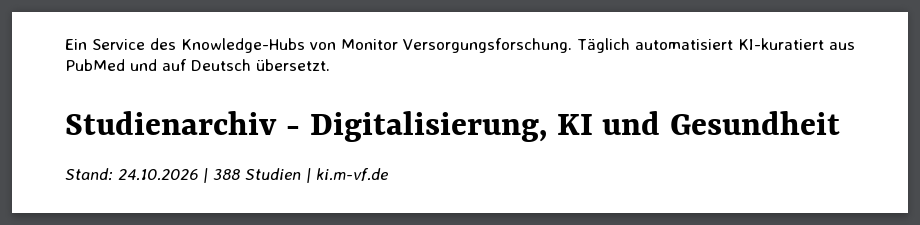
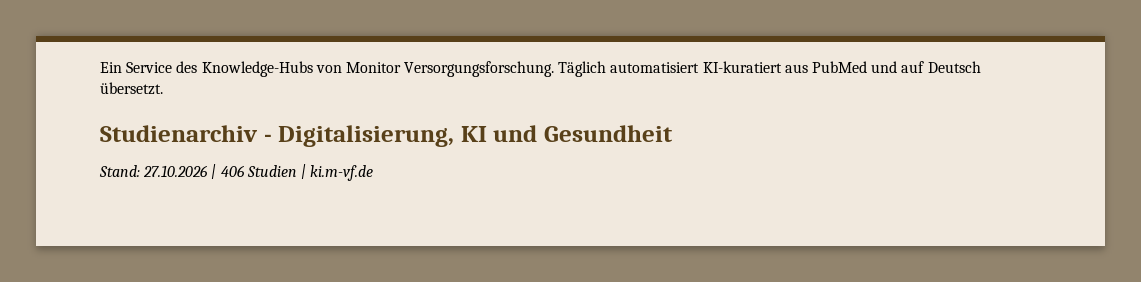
[118,168,240,183] 24.10.2026 | 388 -> [143,164,245,179] 27.10.2026 | 406

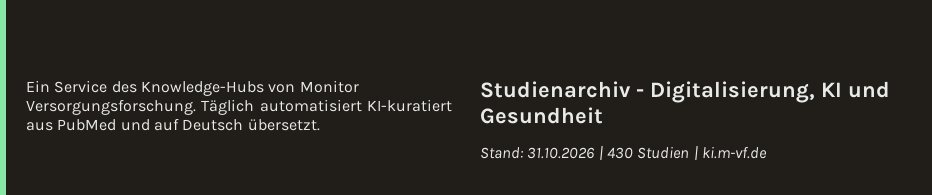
[143,164,245,179] 27.10.2026 | 406 -> [527,146,633,160] 31.10.2026 | 430

